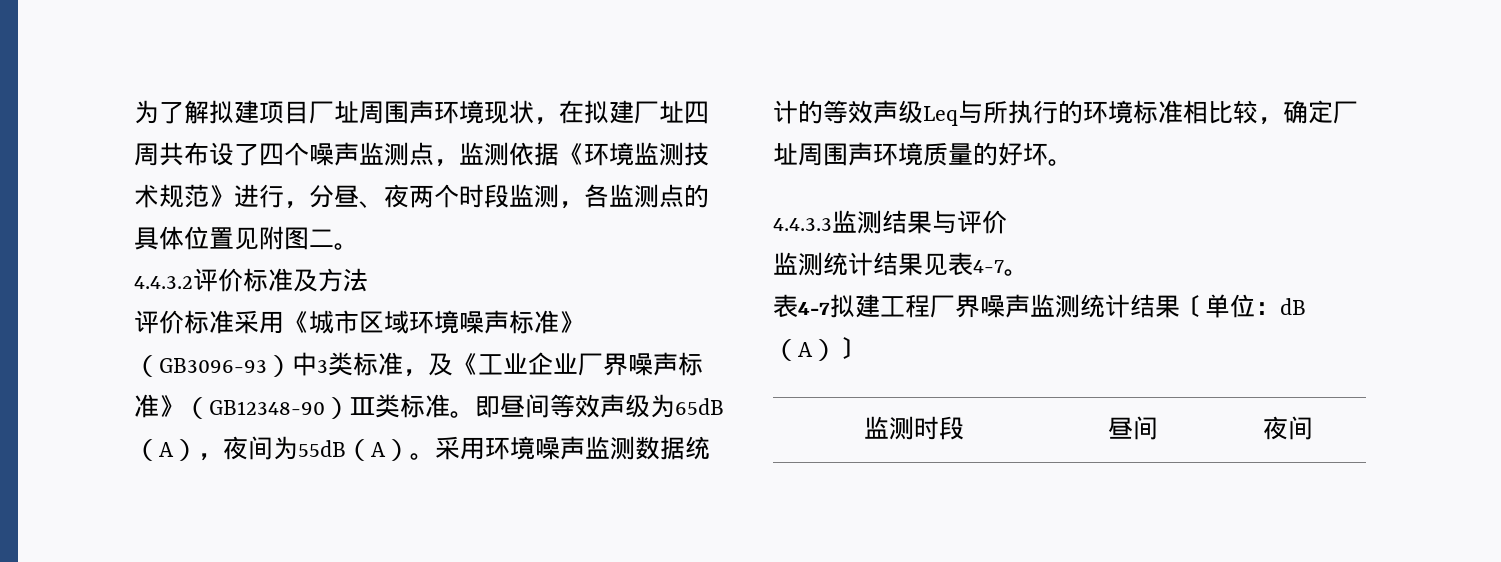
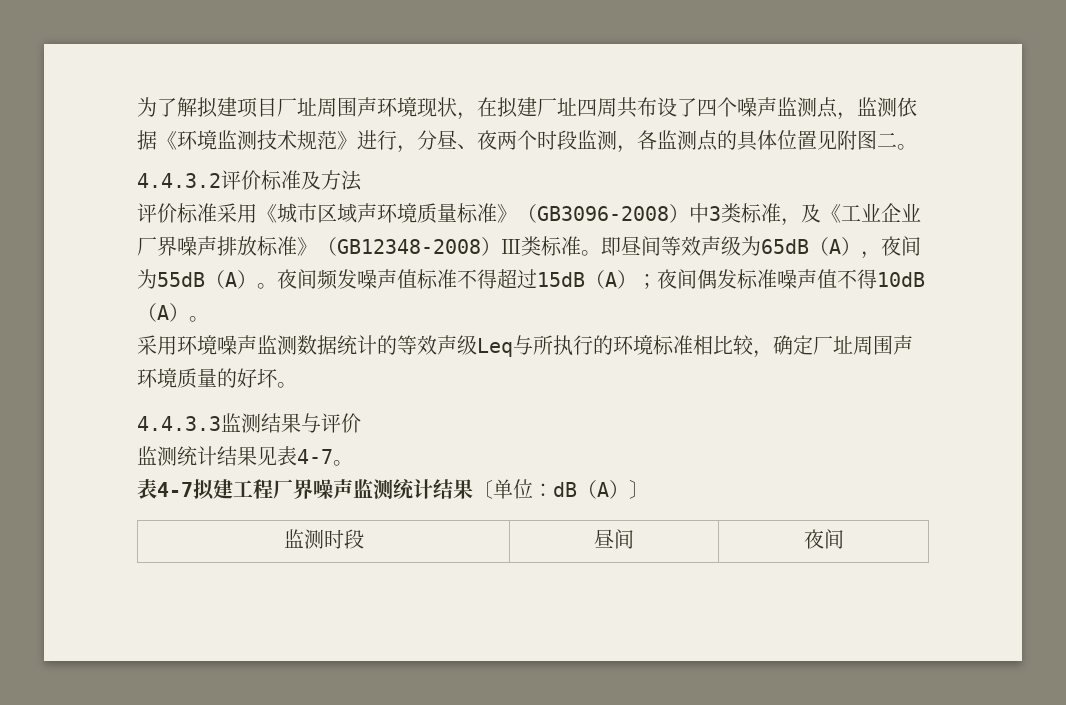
[409,310,584,334] [134,355,267,377] 环境噪声标准》（GB3096-93 -> [357,203,669,223] 声环境质量标准》（GB3096-2008
[678,352,703,376] [134,394,325,419] 标准》（GB12348-90 -> [217,236,481,256] 排放标准》（GB12348-2008
(435, 456) none -> [277,269,925,290] [137,303,209,322] 夜间频发噪声值标准不得超过15dB（A）；夜间偶发标准噪声值不得10dB（A）。 //

